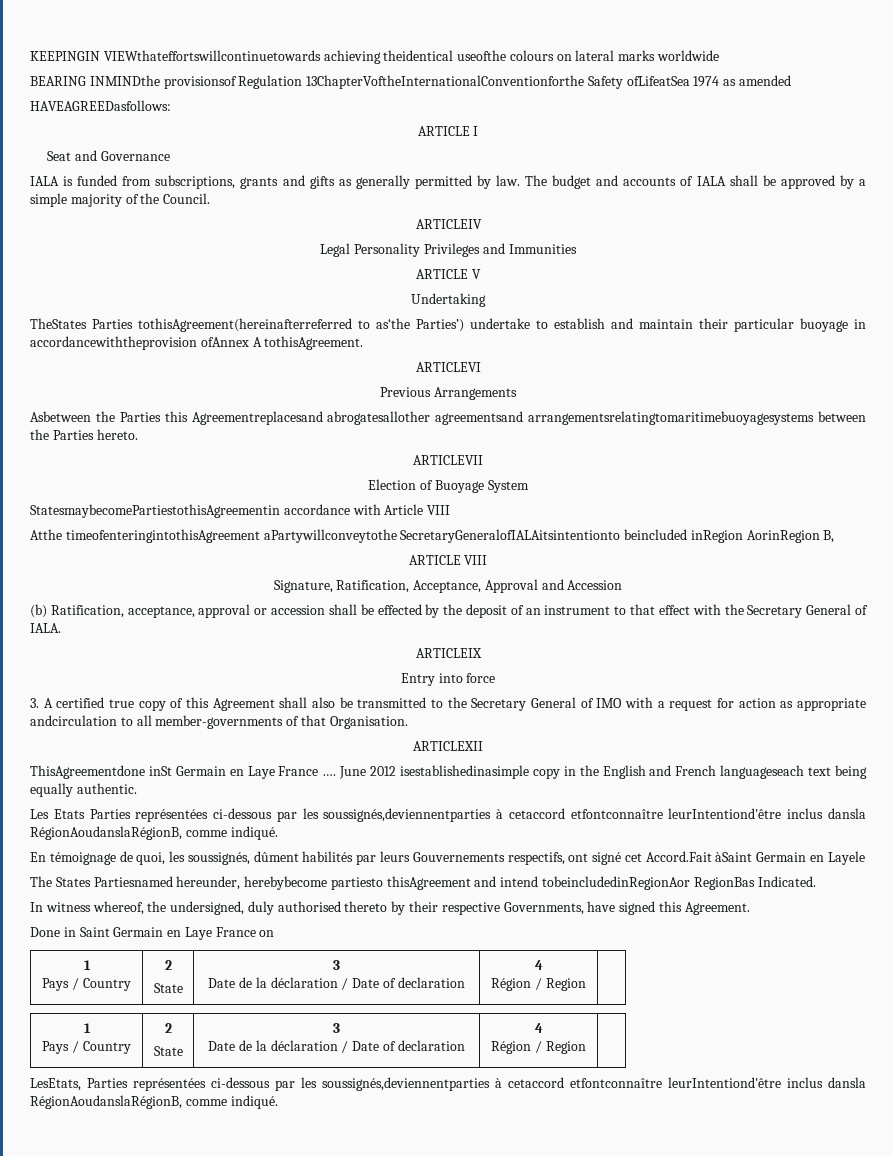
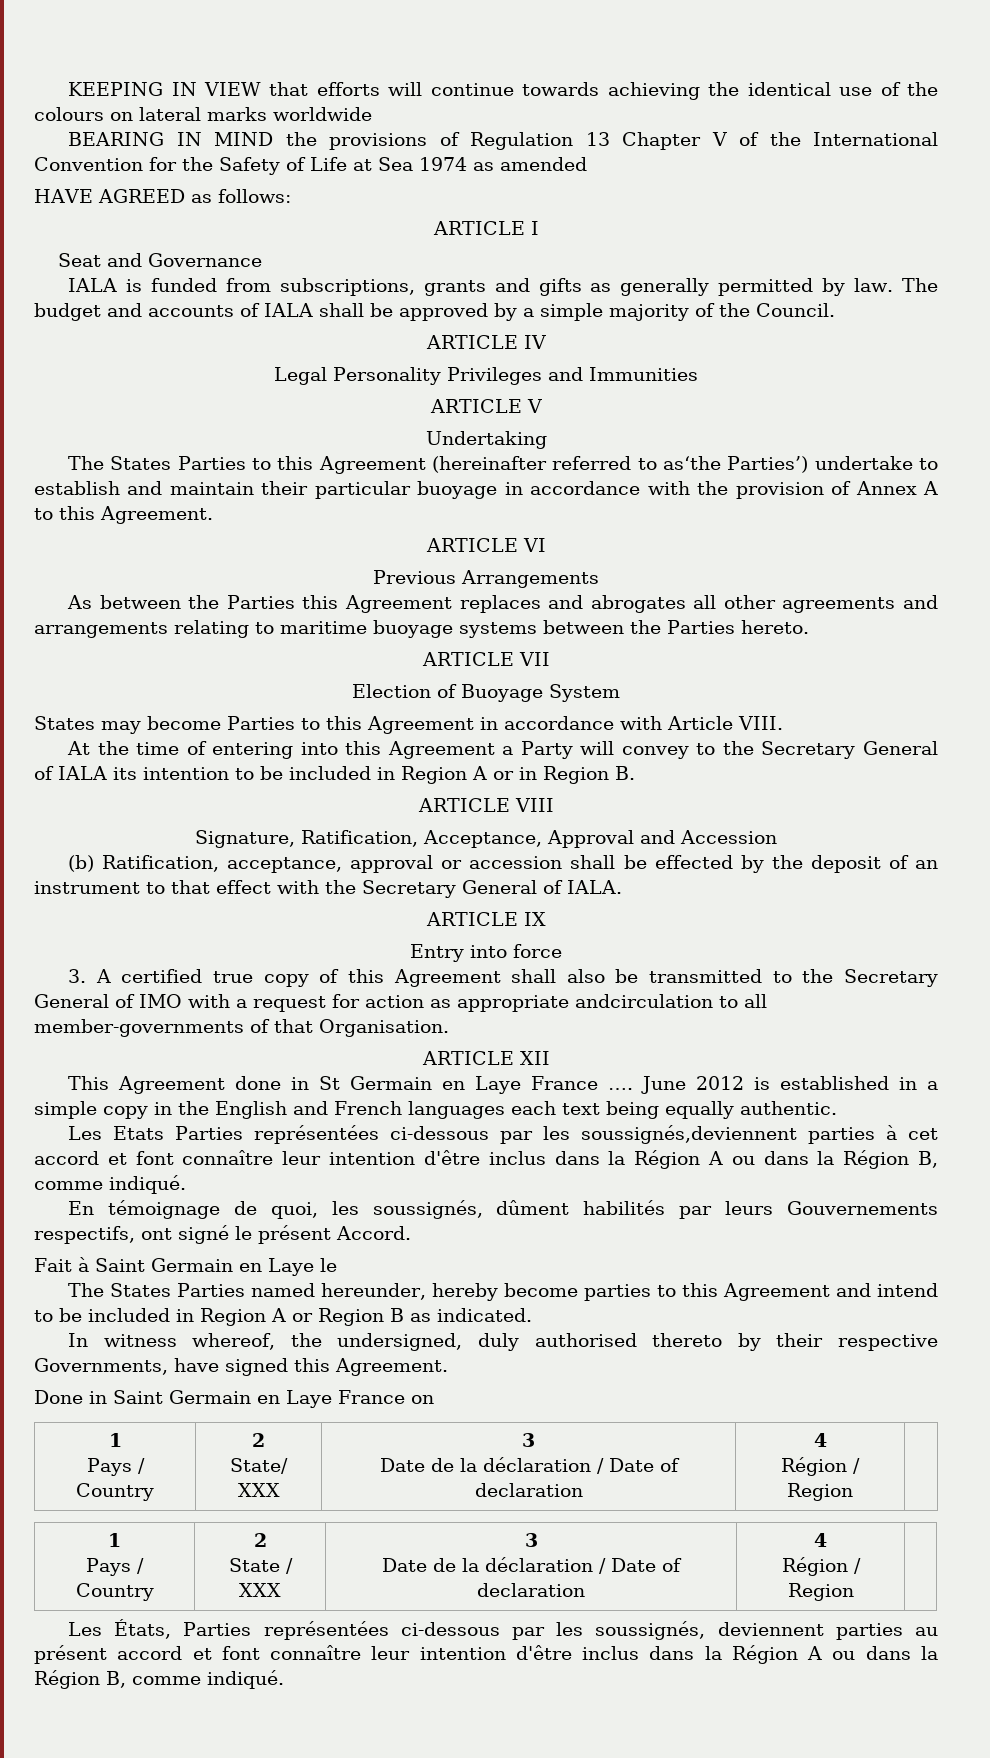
[30,50,507,64] KEEPINGIN VIEWthateffortswillcontinuetowards achieving theidentical useofthe -> [68,82,939,100] KEEPING IN VIEW that efforts will continue towards achieving the identical use of the
[89,75,690,89] INMINDthe provisionsof Regulation 13ChapterVoftheInternationalConventionforthe Safety ofLifeatSea -> [176,132,938,150] [34,157,413,175] IN MIND the provisions of Regulation 13 Chapter V of the International Convention for the Safety of Life at Sea
[30,100,171,111] HAVEAGREEDasfollows: -> [34,189,291,203] HAVE AGREED as follows:
[415,219,482,229] ARTICLEIV -> [425,335,546,349] ARTICLE IV
[30,318,352,332] TheStates Parties tothisAgreement(hereinafterreferred -> [68,456,632,474] The States Parties to this Agreement (hereinafter referred
[30,336,364,350] [415,362,481,372] accordancewiththeprovision ofAnnex A tothisAgreement. // ARTICLEVI -> [530,481,938,499] [34,506,213,524] [425,538,546,552] accordance with the provision of Annex A to this Agreement. // ARTICLE VI
[30,411,91,422] Asbetween -> [67,595,181,609] As between
[191,411,815,425] Agreementreplacesand abrogatesallother agreementsand arrangementsrelatingtomaritimebuoyagesystems -> [344,595,938,613] [34,620,537,638] Agreement replaces and abrogates all other agreements and arrangements relating to maritime buoyage systems
[413,455,483,465] ARTICLEVII -> [421,652,550,666] ARTICLE VII
[30,504,451,518] [30,529,835,543] StatesmaybecomePartiestothisAgreementin accordance with Article VIII // Atthe timeofenteringintothisAgreement aPartywillconveytothe SecretaryGeneralofIALAitsintentionto beincluded inRegion AorinRegion B, -> [34,716,783,734] [67,741,939,759] [34,766,635,784] States may become Parties to this Agreement in accordance with Article VIII. // At the time of entering into this Agreement a Party will convey to the Secretary General of IALA its intention to be included in Region A or in Region B.
[415,648,482,658] ARTICLEIX -> [425,912,546,926] ARTICLE IX
[413,741,483,751] [30,765,172,779] ARTICLEXII // ThisAgreementdone inSt -> [421,1051,550,1065] [68,1076,341,1094] ARTICLE XII // This Agreement done in St
[400,765,530,779] isestablishedinasimple -> [754,1076,938,1090] [34,1101,97,1119] is established in a simple
[720,765,805,779] languageseach -> [408,1101,556,1119] languages each
[323,808,866,822] [30,826,182,840] soussignés,deviennentparties à cetaccord etfontconnaître leurIntentiond'être inclus dansla RégionAoudanslaRégionB, -> [581,1125,938,1144] [34,1150,938,1169] soussignés,deviennent parties à cet accord et font connaître leur intention d'être inclus dans la Région A ou dans la Région B,
[624,851,865,865] [30,876,816,890] cet Accord.Fait àSaint Germain en Layele // The States Partiesnamed hereunder, herebybecome partiesto thisAgreement and intend tobeincludedinRegionAor RegionBas Indicated. -> [235,1225,411,1244] [34,1257,337,1276] [68,1283,938,1301] [34,1308,532,1326] le présent Accord. // Fait à Saint Germain en Laye le // The States Parties named hereunder, hereby become parties to this Agreement and intend to be included in Region A or Region B as indicated.
[153,983,183,993] State -> [230,1458,288,1474] [237,1483,280,1497] State/ XXX
(183, 1051) none -> [285,1558,293,1574] [239,1583,281,1597] / XXX
[30,1077,866,1091] [30,1095,182,1109] LesEtats, Parties représentées ci-dessous par les soussignés,deviennentparties à cetaccord etfontconnaître leurIntentiond'être inclus dansla RégionAoudanslaRégionB, -> [68,1619,939,1640] [34,1645,938,1664] [34,1670,126,1689] Les États, Parties représentées ci-dessous par les soussignés, deviennent parties au présent accord et font connaître leur intention d'être inclus dans la Région A ou dans la Région B,

